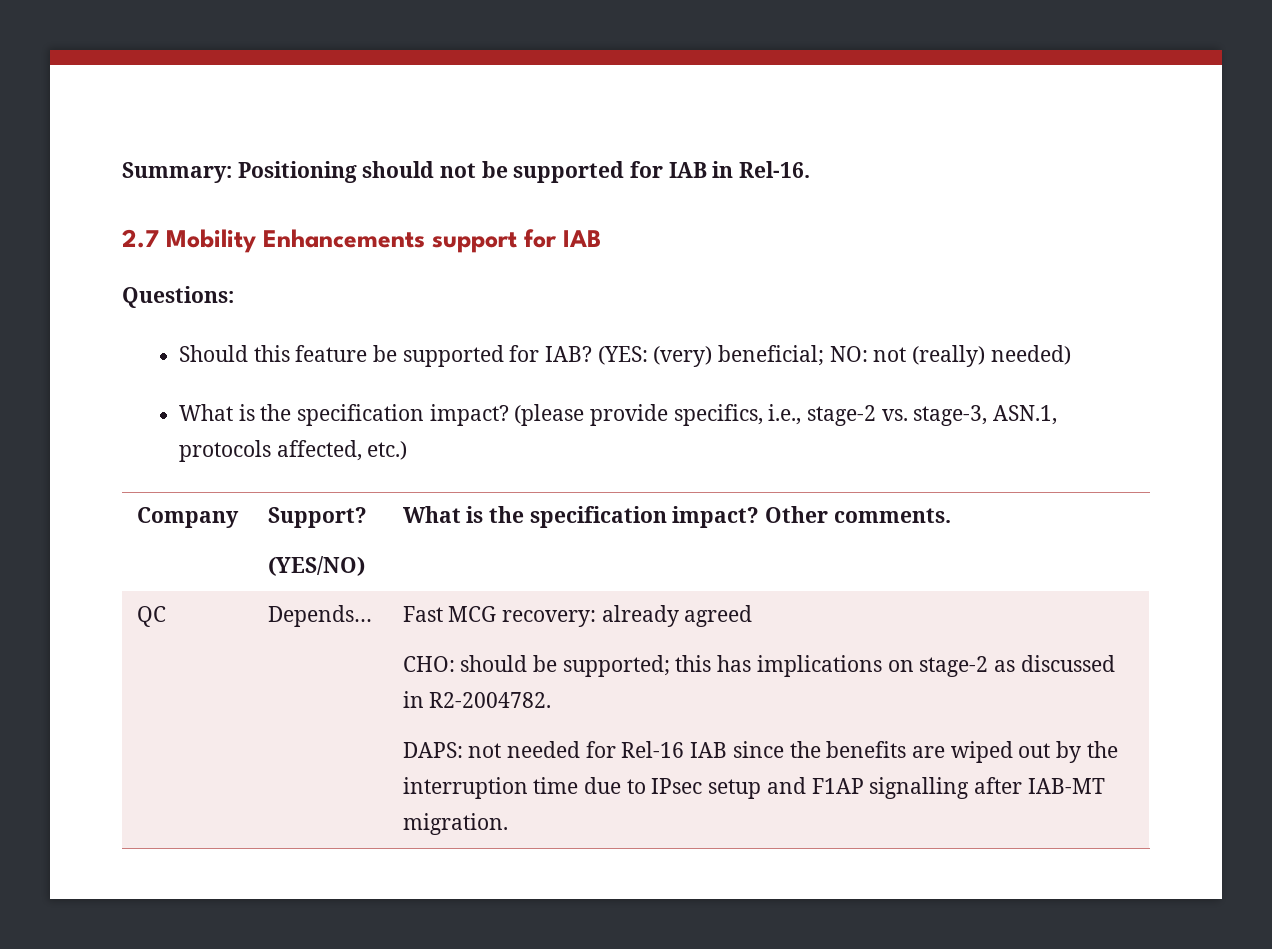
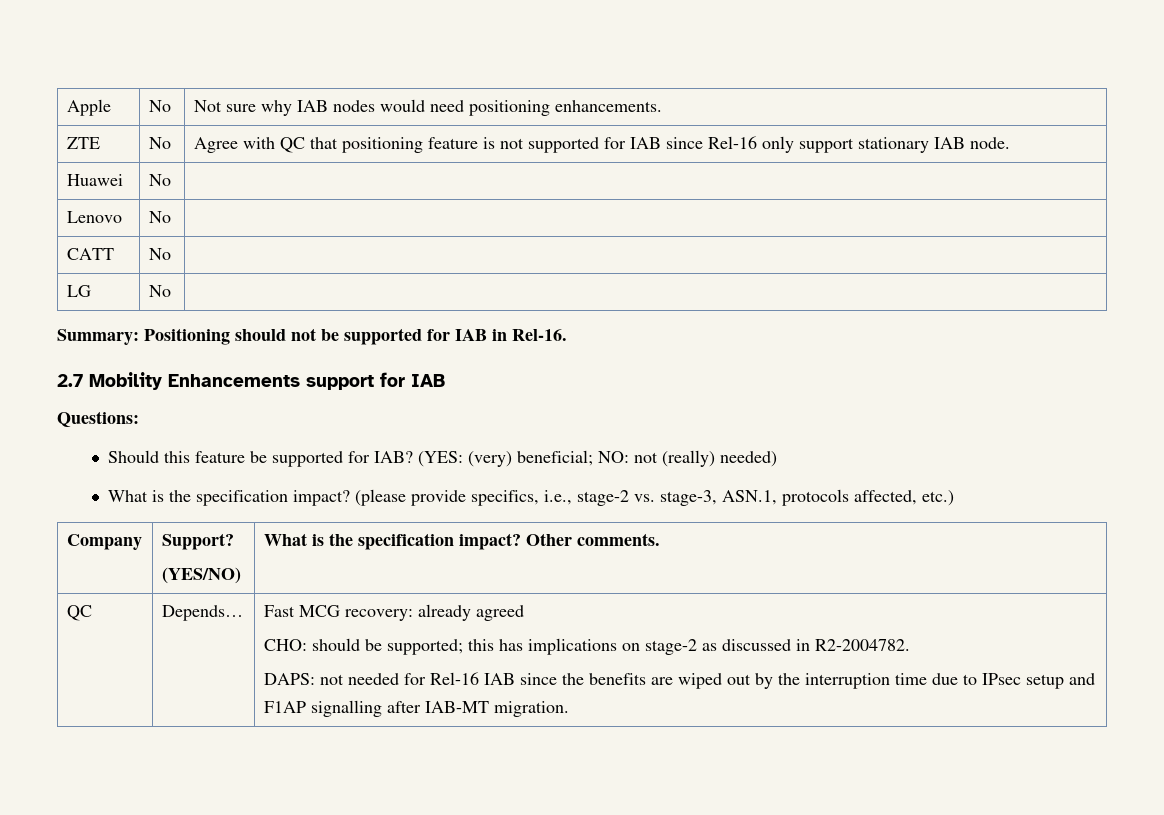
(122, 172) none -> [66,99,111,116] [148,100,171,112] [193,99,662,116] [66,137,100,149] [148,137,171,149] [193,136,1010,153] [66,174,123,186] [148,174,171,186] [66,211,122,223] [148,211,171,223] [66,248,114,260] [148,248,171,260] [66,285,91,297] [148,285,171,297] Apple | No | Not sure why IAB nodes would need positioning enhancements. // ZTE | No | Agree with QC that positioning feature is not supported for IAB since Rel-16 only support stationary IAB node. // Huawei | No | // Lenovo | No | // CATT | No | // LG | No | //

